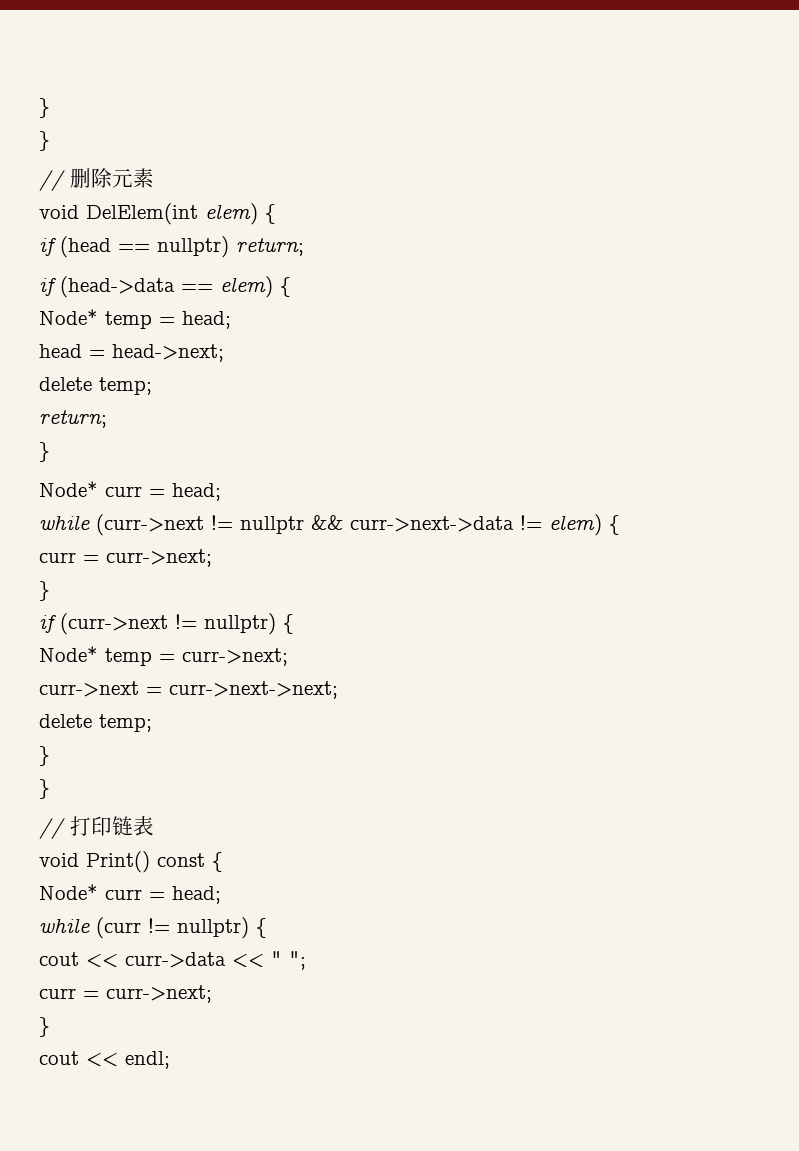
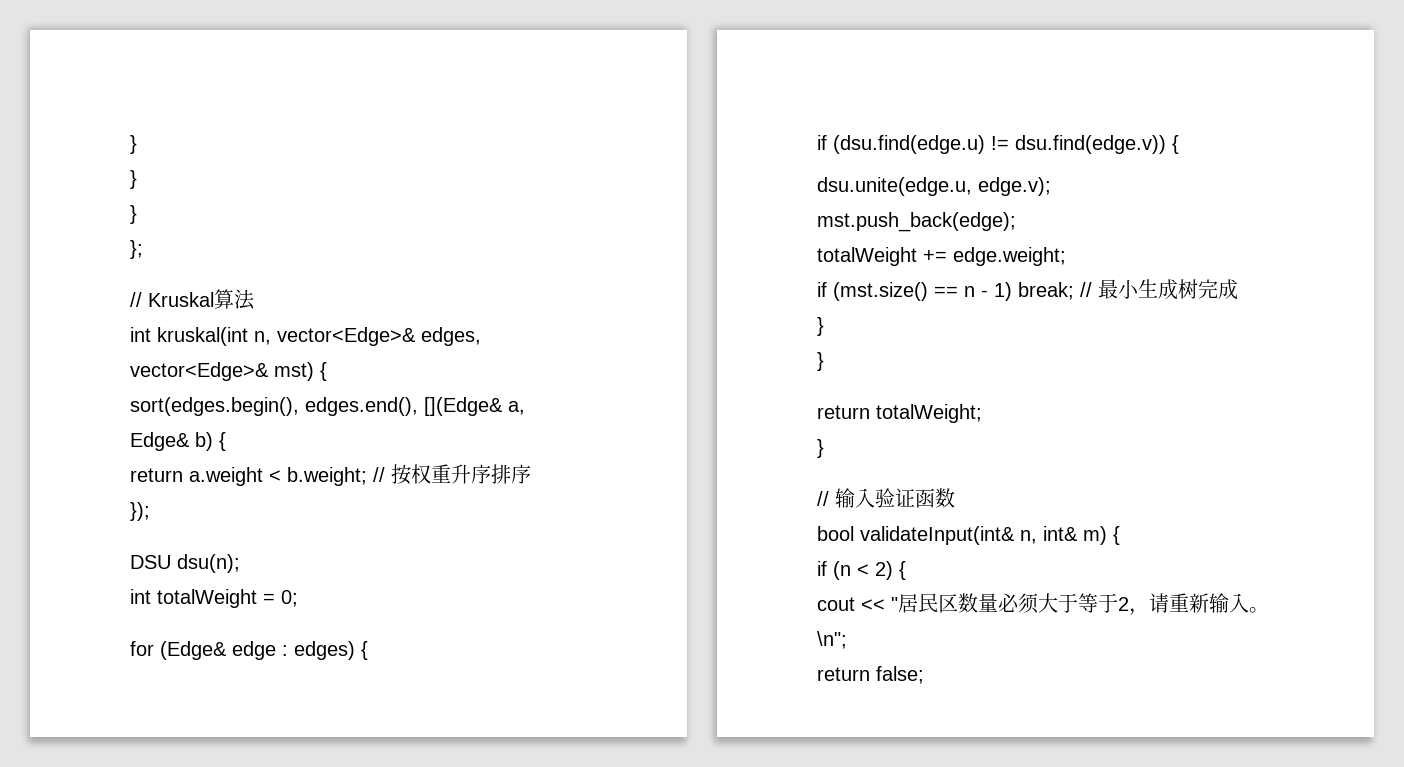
[39,98,50,118] [39,131,50,151] [39,168,154,191] [39,203,276,225] [39,236,304,258] [39,276,291,298] [39,309,231,329] [39,344,224,362] [39,377,152,395] [39,410,107,428] [39,442,50,462] [39,481,221,501] [39,514,620,536] [39,549,212,567] [39,581,50,601] [39,613,294,635] [39,646,288,666] [39,681,338,699] [39,714,152,732] [39,746,50,766] [39,779,50,799] [39,816,154,839] [39,851,223,873] [39,884,221,904] [39,917,267,939] [39,951,306,970] [39,985,212,1003] [39,1017,50,1037] [39,1051,170,1069] } // } // // 删除元素 // void DelElem(int elem) { // if (head == nullptr) return; // if (head->data == elem) { // Node* temp = head; // head = head->next; // delete temp; // return; // } // Node* curr = head; // while (curr->next != nullptr && curr->next->data != elem) { // curr = curr->next; // } // if (curr->next != nullptr) { // Node* temp = curr->next; // curr->next = curr->next->next; // delete temp; // } // } // // 打印链表 // void Print() const { // Node* curr = head; // while (curr != nullptr) { // cout << curr->data << " "; // curr = curr->next; // } // cout << endl; -> [130,135,137,154] [130,170,137,189] [130,205,137,224] [130,240,143,259] [130,289,255,310] [130,327,481,346] [130,362,327,381] [130,397,525,416] [130,432,226,451] [130,464,531,486] [130,502,150,521] [130,554,240,573] [130,589,298,608] [130,641,368,660] [817,135,1179,154] [817,177,1051,196] [817,212,1016,232] [817,247,1066,266] [817,279,1238,301] [817,317,824,336] [817,352,824,371] [817,404,982,423] [817,439,824,458] [817,488,955,508] [817,526,1120,545] [817,561,906,580] [817,593,1269,616] [817,631,847,649] [817,666,924,684] } // } // } // }; // // Kruskal算法 // int kruskal(int n, vector<Edge>& edges, vector<Edge>& mst) { // sort(edges.begin(), edges.end(), [](Edge& a, Edge& b) { // return a.weight < b.weight; // 按权重升序排序 // }); // DSU dsu(n); // int totalWeight = 0; // for (Edge& edge : edges) { // if (dsu.find(edge.u) != dsu.find(edge.v)) { // dsu.unite(edge.u, edge.v); // mst.push_back(edge); // totalWeight += edge.weight; // if (mst.size() == n - 1) break; // 最小生成树完成 // } // } // return totalWeight; // } // // 输入验证函数 // bool validateInput(int& n, int& m) { // if (n < 2) { // cout << "居民区数量必须大于等于2，请重新输入。\n"; // return false;

